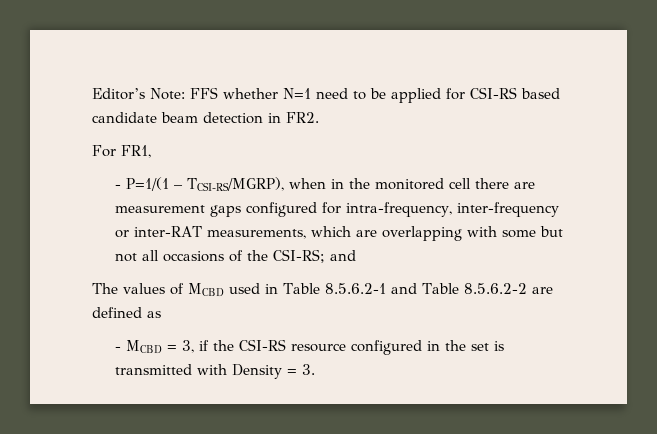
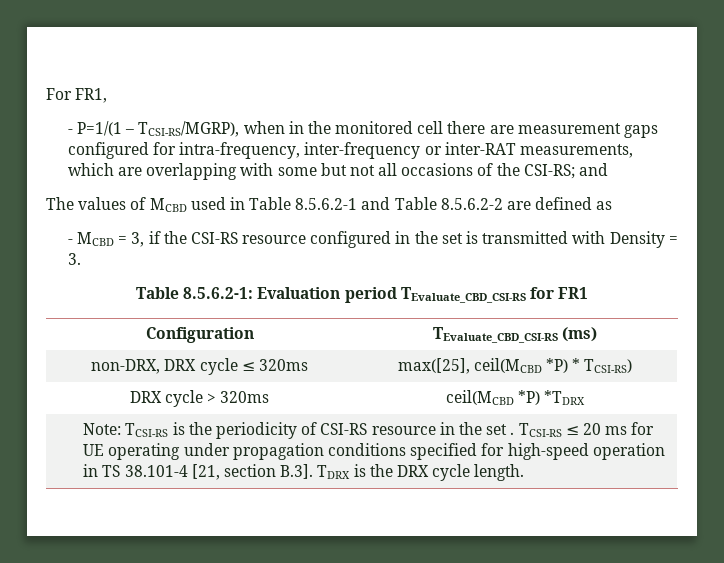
[92,87,560,103] [92,112,319,124] Editor’s Note: FFS whether N=1 need to be applied for CSI-RS based candidate beam detection in FR2. // -> (46, 94) none
(316, 369) none -> [135,287,589,303] [145,327,254,343] [432,327,598,343] [91,358,308,375] [397,358,633,374] [129,390,270,407] [445,390,586,405] [83,422,655,439] [83,443,665,460] [83,464,525,481] // Table 8.5.6.2-1: Evaluation period TEvaluate_CBD_CSI-RS for FR1 // Configuration | TEvaluate_CBD_CSI-RS (ms) // non-DRX, DRX cycle ≤ 320ms | max([25], ceil(MCBD *P) * TCSI-RS) // DRX cycle > 320ms | ceil(MCBD *P) *TDRX // Note: TCSI-RS is the periodicity of CSI-RS resource in the set . TCSI-RS ≤ 20 ms for UE operating under propagation conditions specified for high-speed operation in TS 38.101-4 [21, section B.3]. TDRX is the DRX cycle length.

